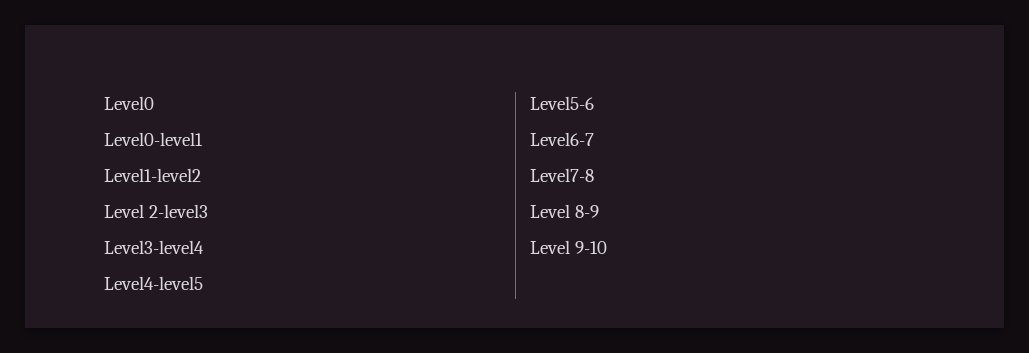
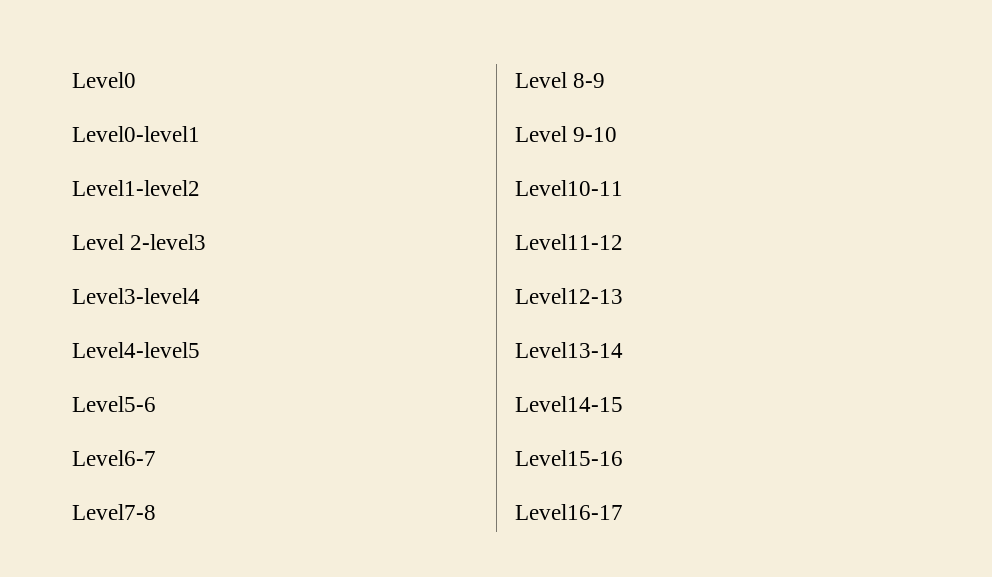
(608, 247) none -> [515,180,623,196] [515,234,623,250] [515,288,623,304] [515,342,623,358] [515,396,623,412] [515,450,623,466] [515,504,623,520] // Level10-11 // Level11-12 // Level12-13 // Level13-14 // Level14-15 // Level15-16 // Level16-17

